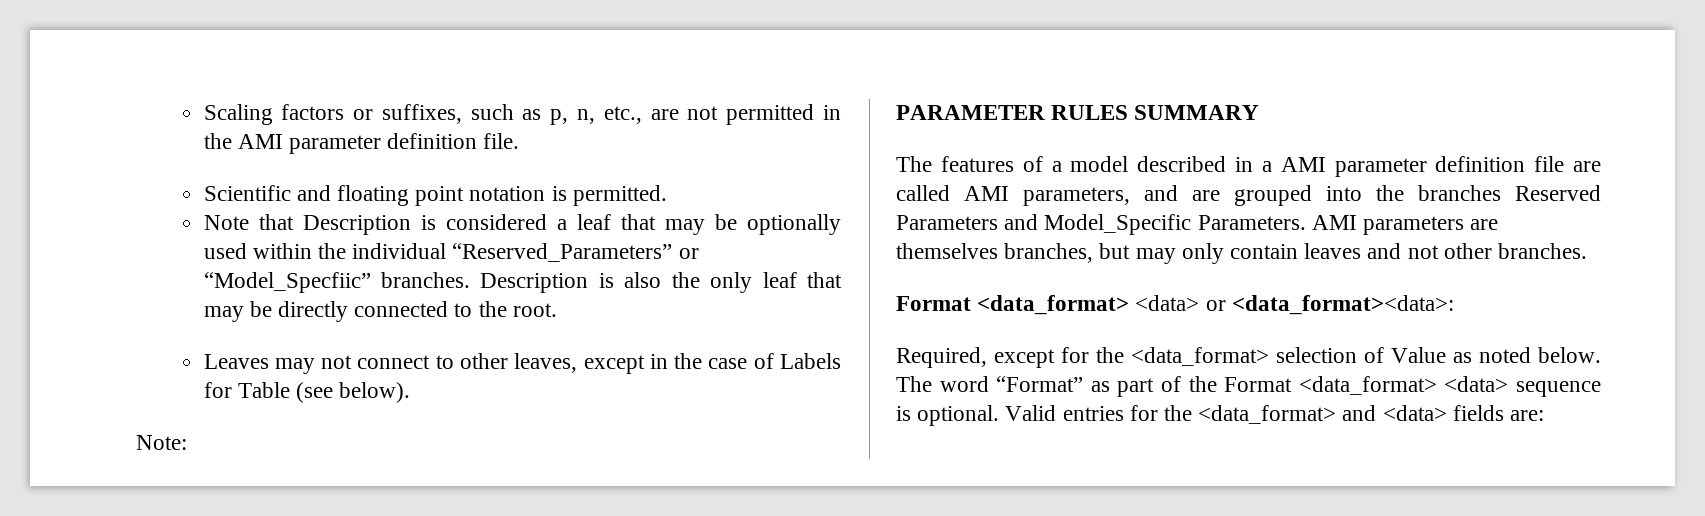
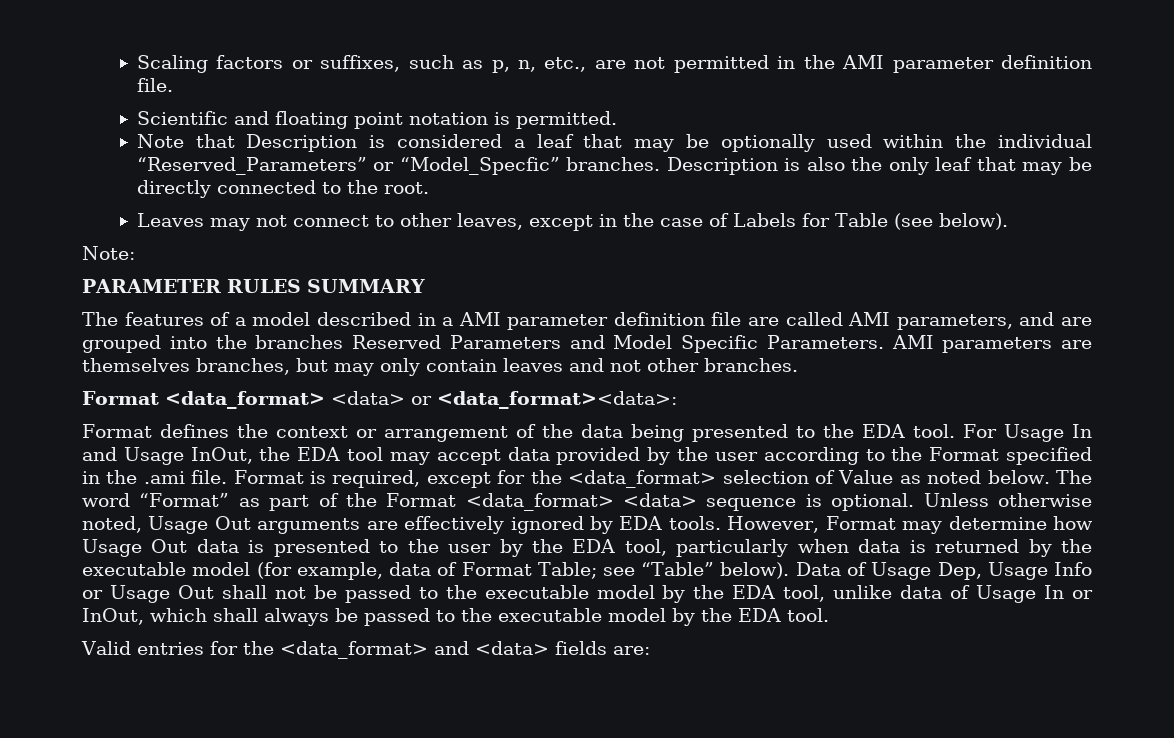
[203,272,371,293] “Model_Specfiic” -> [399,157,560,175] “Model_Specfic”
[1044,214,1192,235] Model_Specific -> [613,335,759,353] Model Specific
[896,347,987,368] Required, -> [82,424,1093,442] [82,447,1092,465] [82,470,421,488] Format defines the context or arrangement of the data being presented to the EDA tool. For Usage In and Usage InOut, the EDA tool may accept data provided by the user according to the Format specified in the .ami file. Format is required,
(1000, 415) none -> [923,493,1093,507] [82,516,1093,534] [82,539,1093,557] [82,562,1092,580] [82,585,1094,603] [82,608,829,626] Unless otherwise noted, Usage Out arguments are effectively ignored by EDA tools. However, Format may determine how Usage Out data is presented to the user by the EDA tool, particularly when data is returned by the executable model (for example, data of Format Table; see “Table” below). Data of Usage Dep, Usage Info or Usage Out shall not be passed to the executable model by the EDA tool, unlike data of Usage In or InOut, which shall always be passed to the executable model by the EDA tool. //

